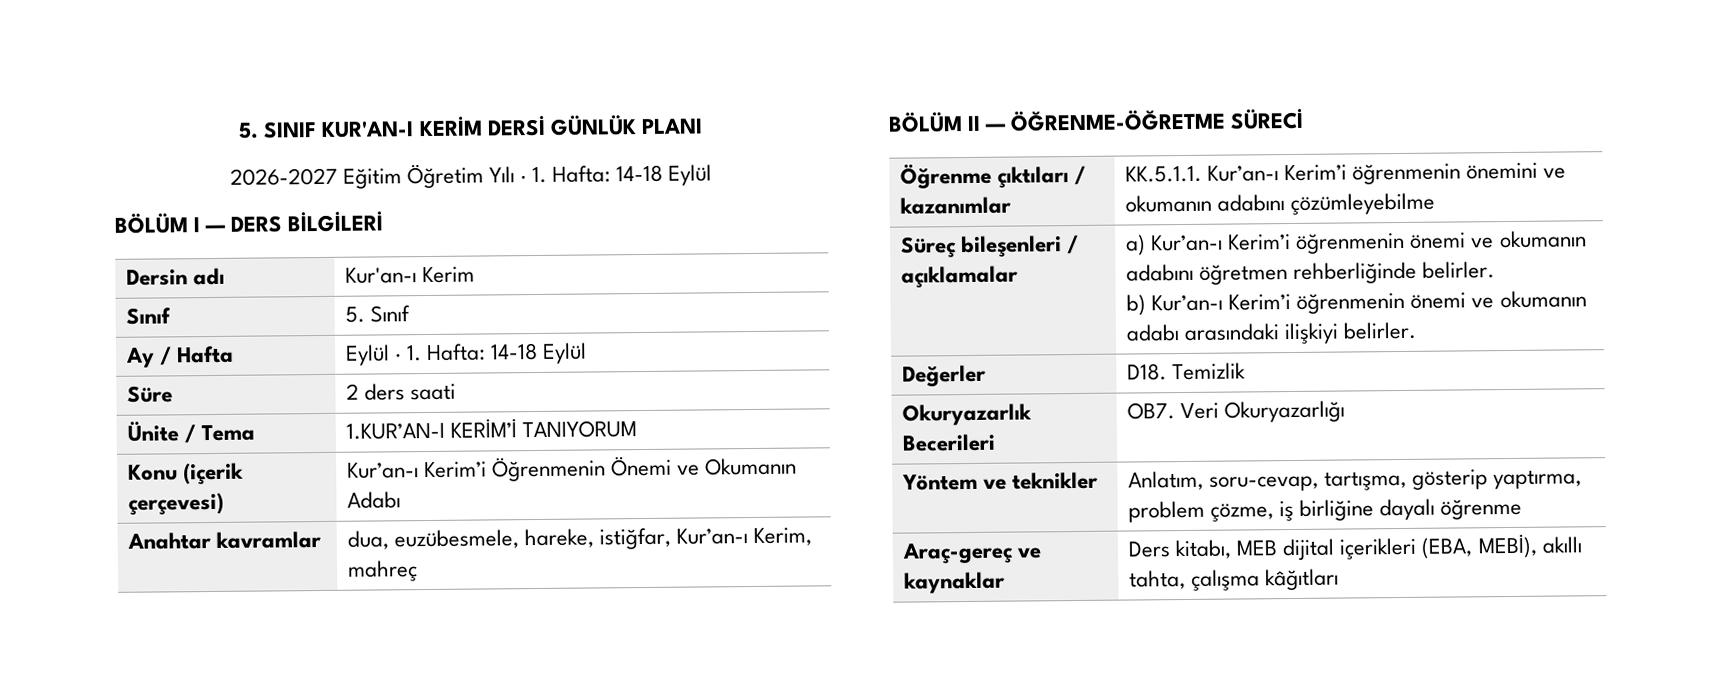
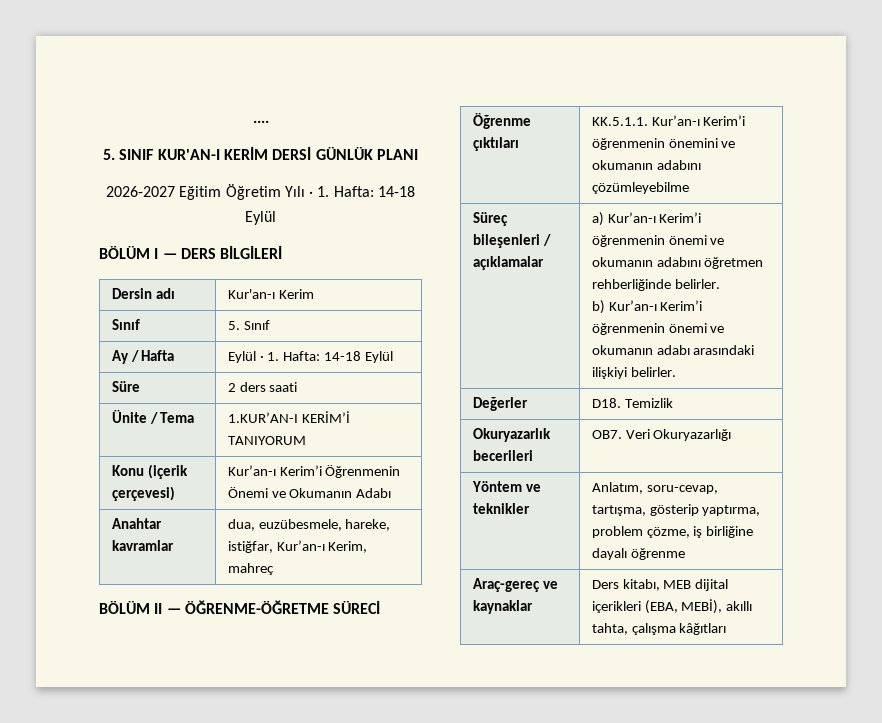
(238, 130) none -> [252,120,269,123] .... //
[1074,165,1087,186] [900,196,1012,215] / kazanımlar -> (519, 144) none
[902,433,997,452] Becerileri -> [472,450,533,461] becerileri

